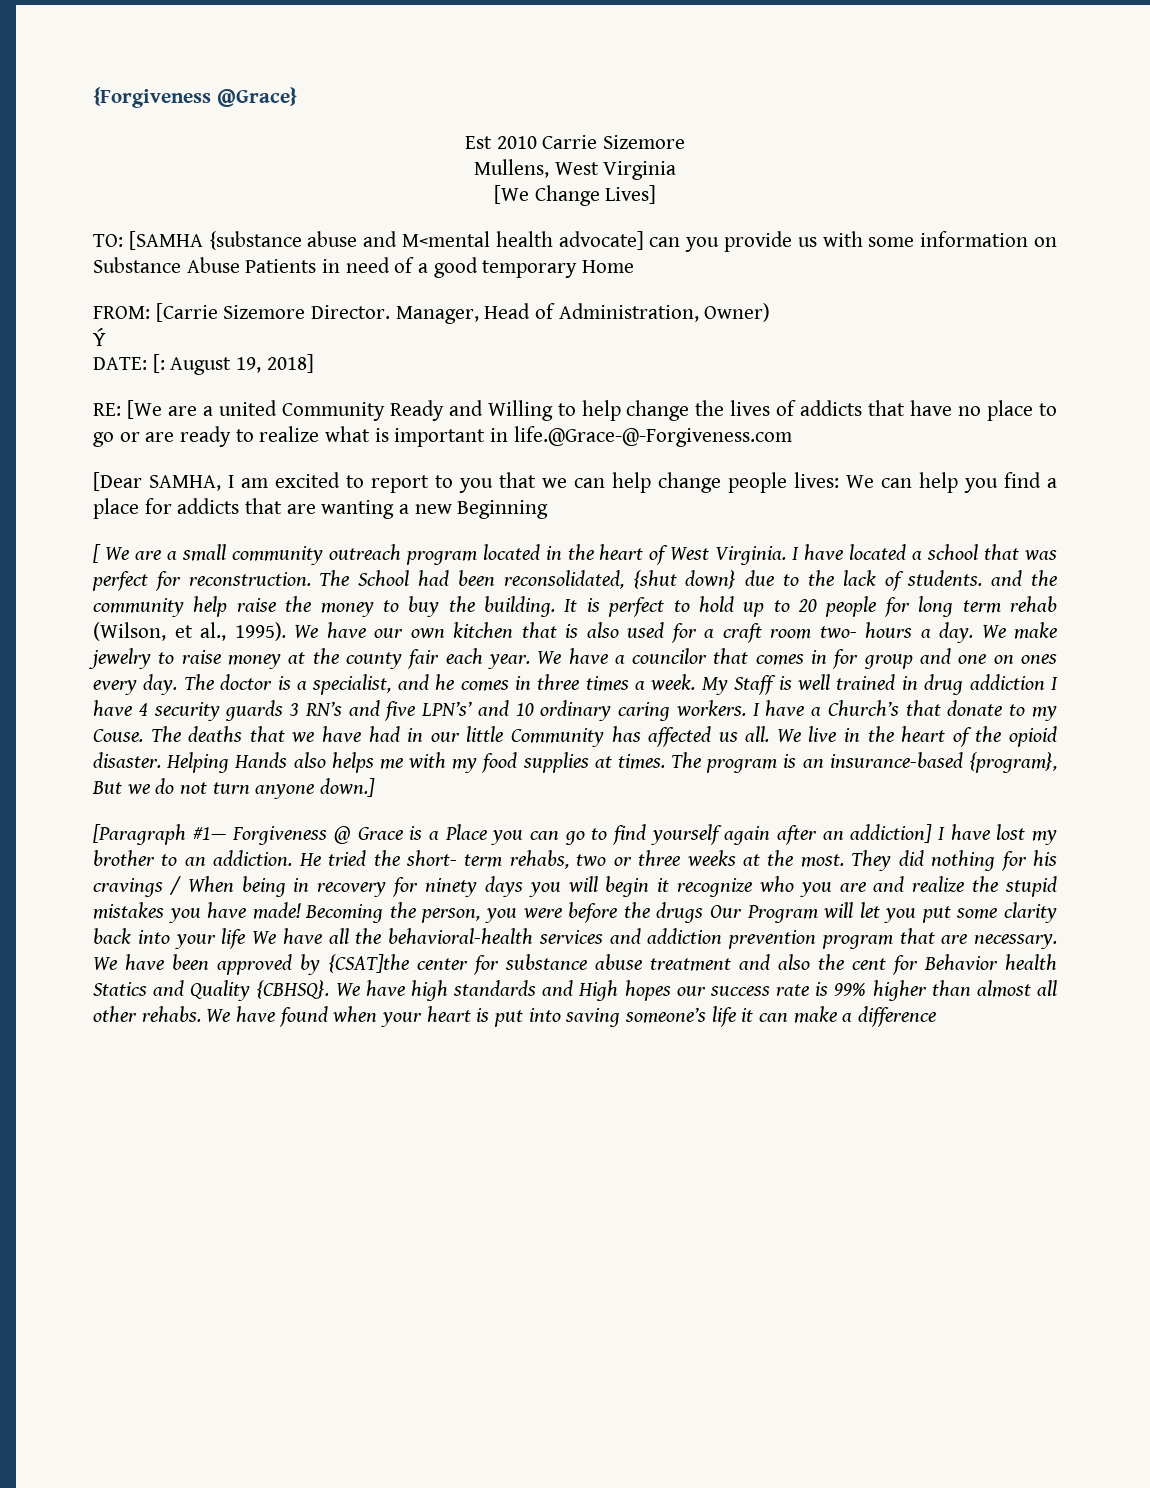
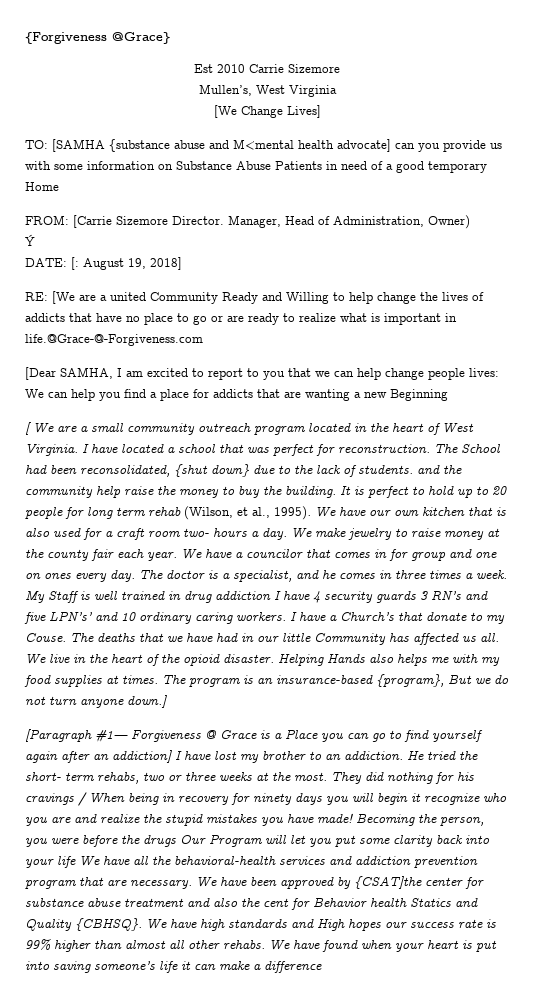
[473,159,549,178] Mullens, -> [198,84,252,96] Mullen’s,

